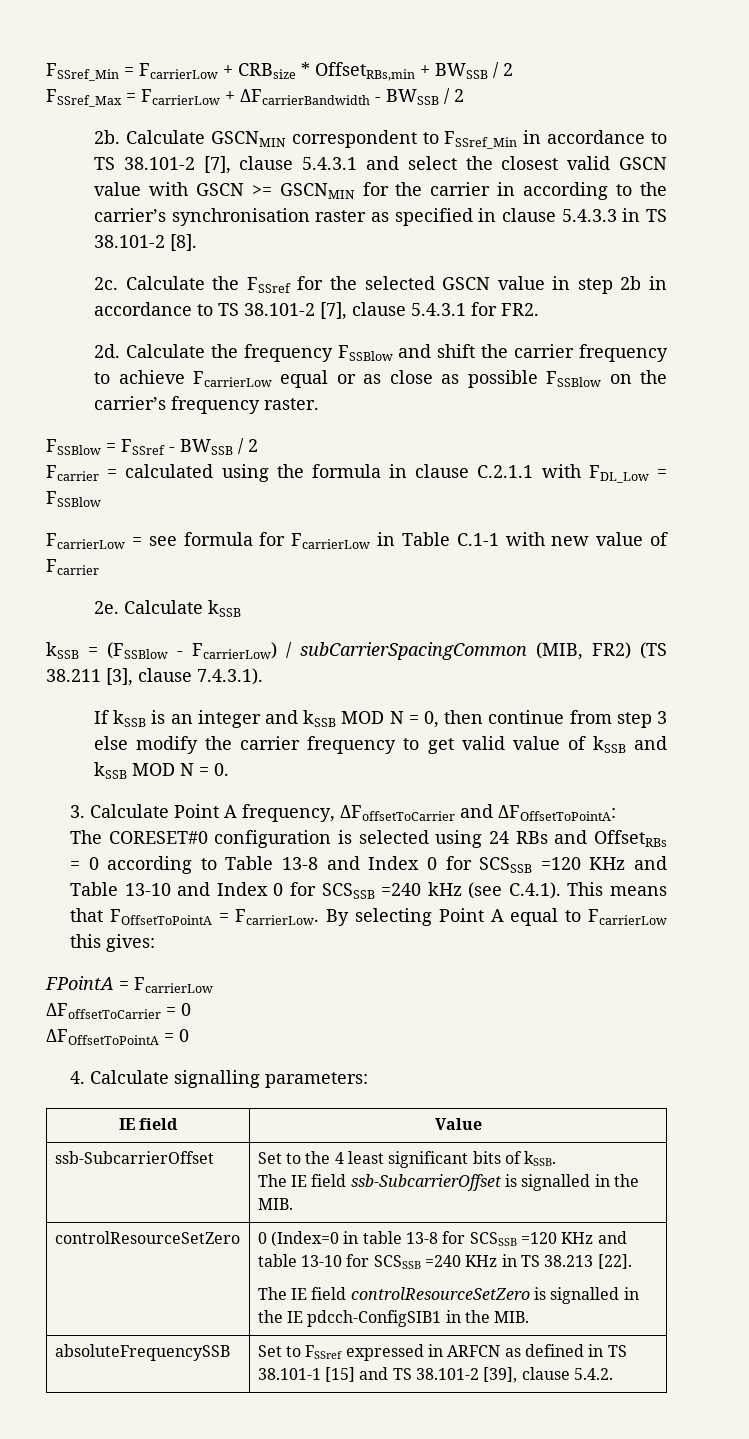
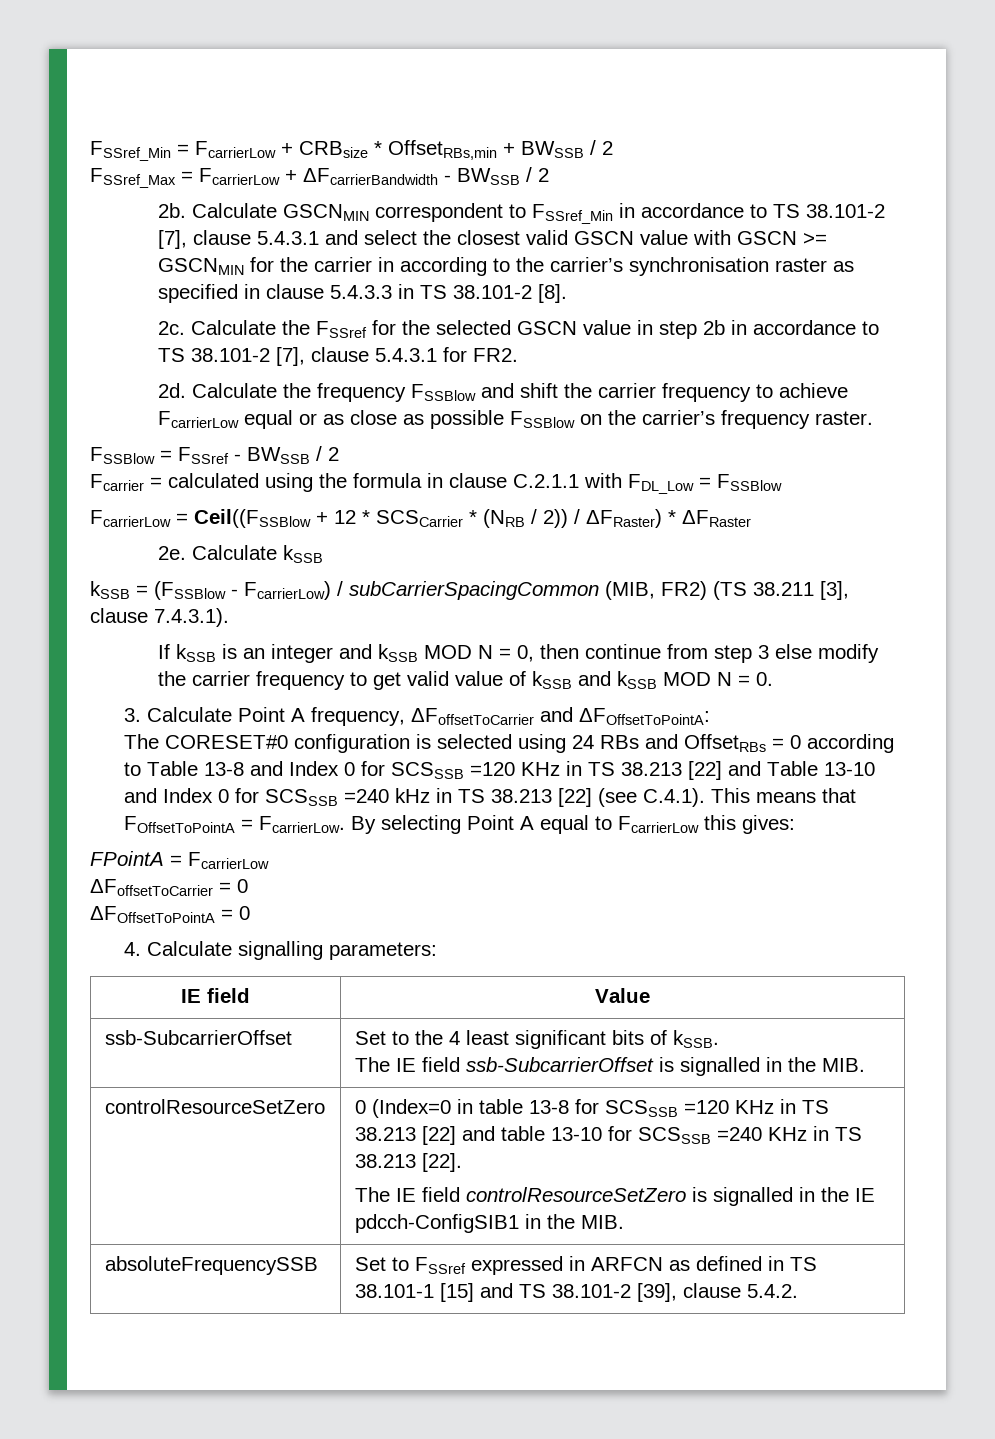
[148,532,668,549] [46,559,99,575] see formula for FcarrierLow in Table C.1-1 with new value of Fcarrier -> [194,509,751,528] Ceil((FSSBlow + 12 * SCSCarrier * (NRB / 2)) / ΔFRaster) * ΔFRaster
(626, 863) none -> [565,761,722,780] in TS 38.213 [22]
(462, 889) none -> [435,788,592,807] in TS 38.213 [22]
(594, 1238) none -> [779,1099,829,1114] [354,1126,456,1145] in TS 38.213 [22]

